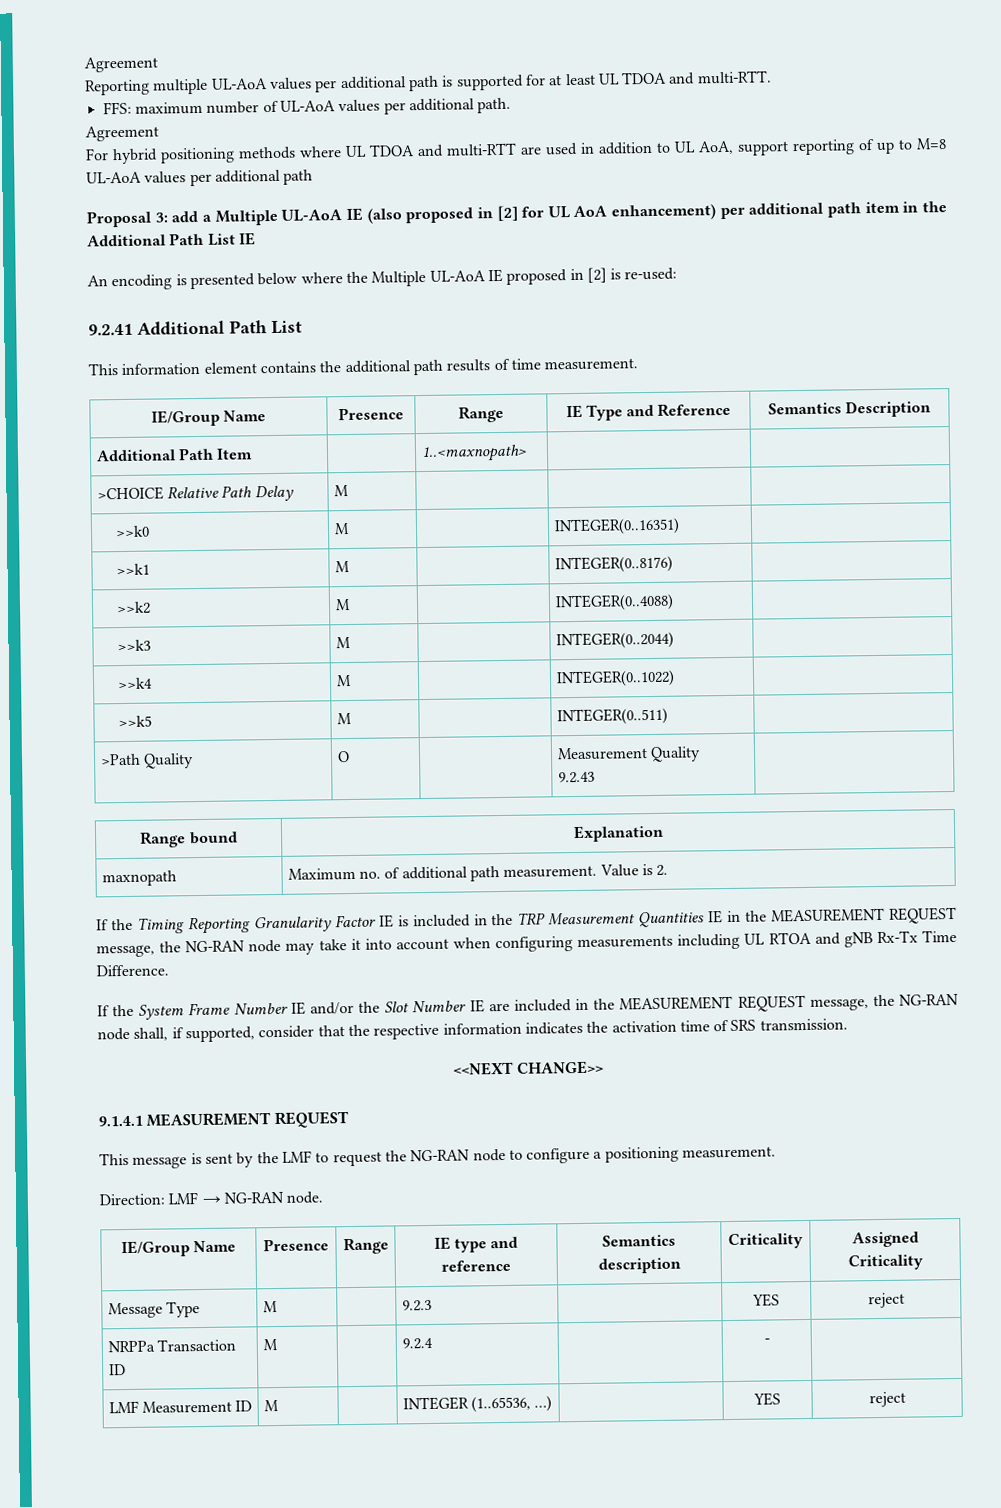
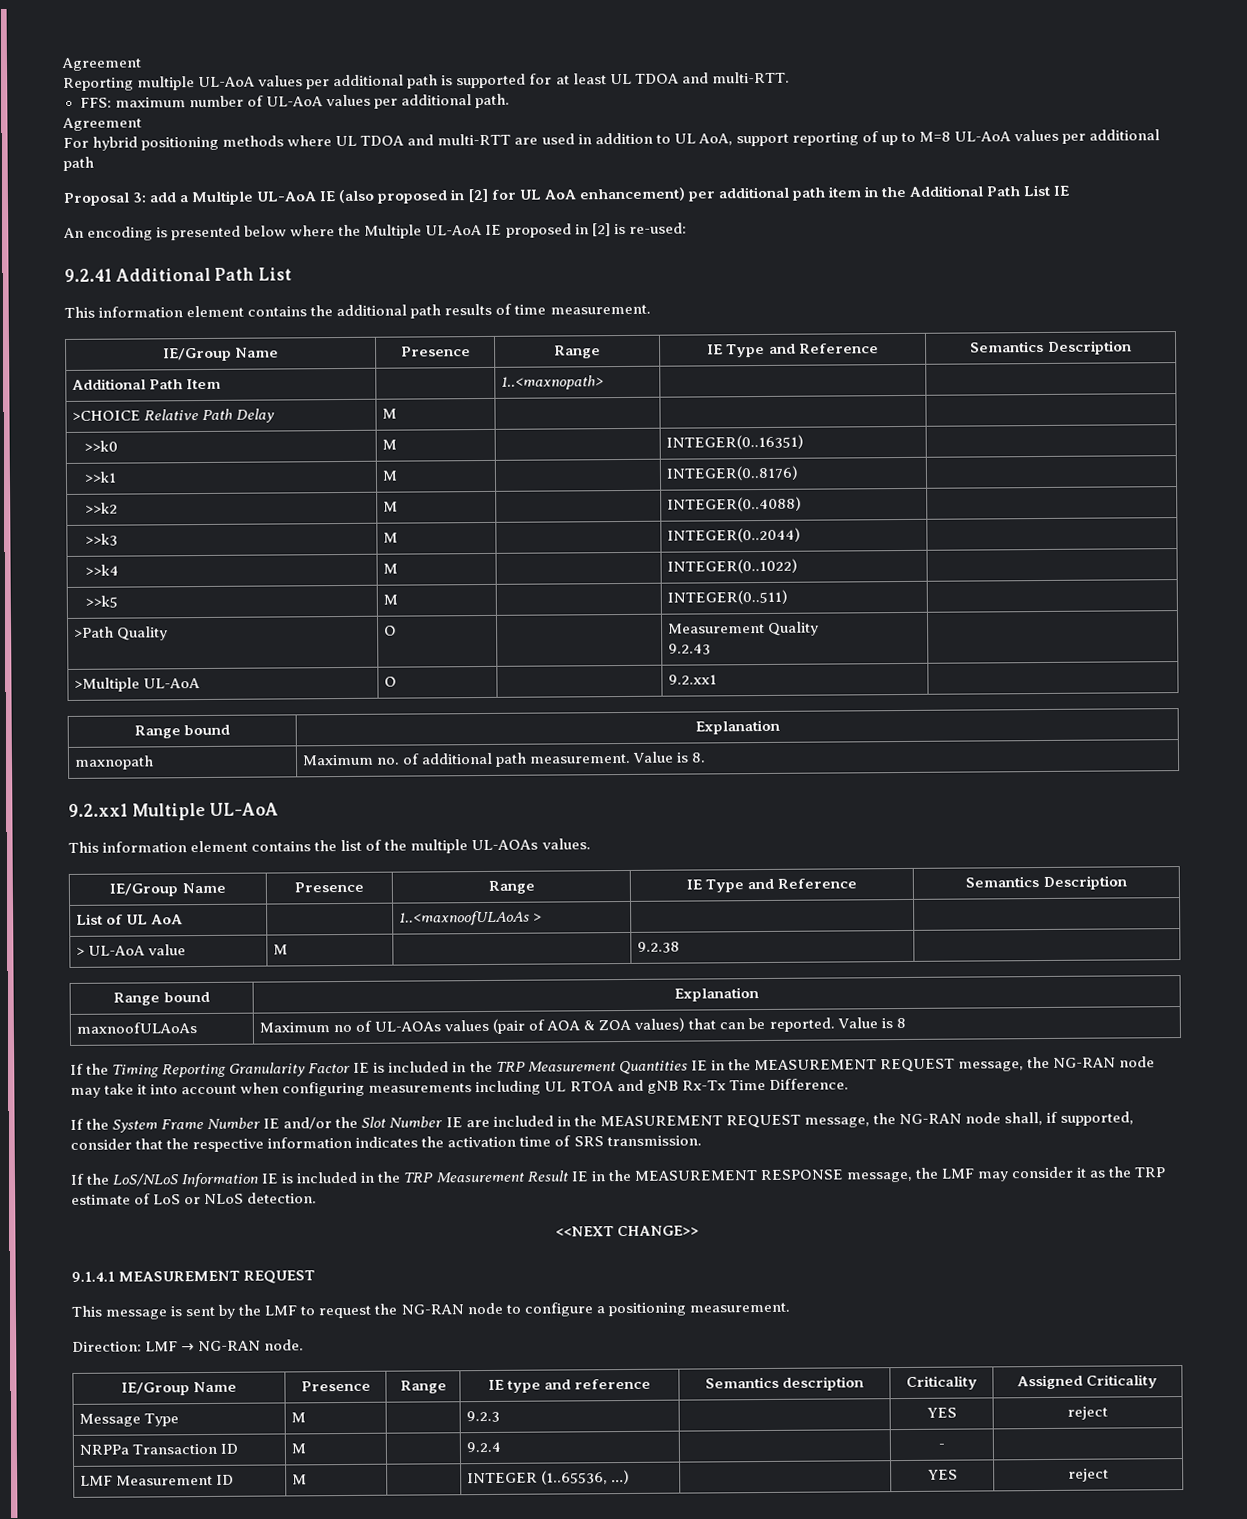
(595, 777) none -> [73,677,200,692] [383,676,397,687] [667,674,717,685] // >Multiple UL-AoA | O | | 9.2.xx1 |
[656,864,669,876] 2. -> [691,752,707,763] [68,802,280,821] [68,838,591,854] [109,882,226,897] [294,881,364,893] [487,880,535,894] [685,878,858,893] [965,875,1127,891] [75,913,183,925] [398,910,542,926] [75,944,186,956] [272,944,288,955] [636,941,680,953] [113,991,210,1006] [673,987,759,1002] [75,1022,197,1034] [258,1017,906,1034] 8. // 9.2.xx1 Multiple UL-AoA // This information element contains the list of the multiple UL-AOAs values. // IE/Group Name | Presence | Range | IE Type and Reference | Semantics Description // List of UL AoA | | 1..<maxnoofULAoAs > | | // > UL-AoA value | M | | 9.2.38 | // Range bound | Explanation // maxnoofULAoAs | Maximum no of UL-AOAs values (pair of AOA & ZOA values) that can be reported. Value is 8
(848, 1024) none -> [70,1166,1167,1188] [71,1192,318,1205] // If the LoS/NLoS Information IE is included in the TRP Measurement Result IE in the MEASUREMENT RESPONSE message, the LMF may consider it as the TRP estimate of LoS or NLoS detection.

